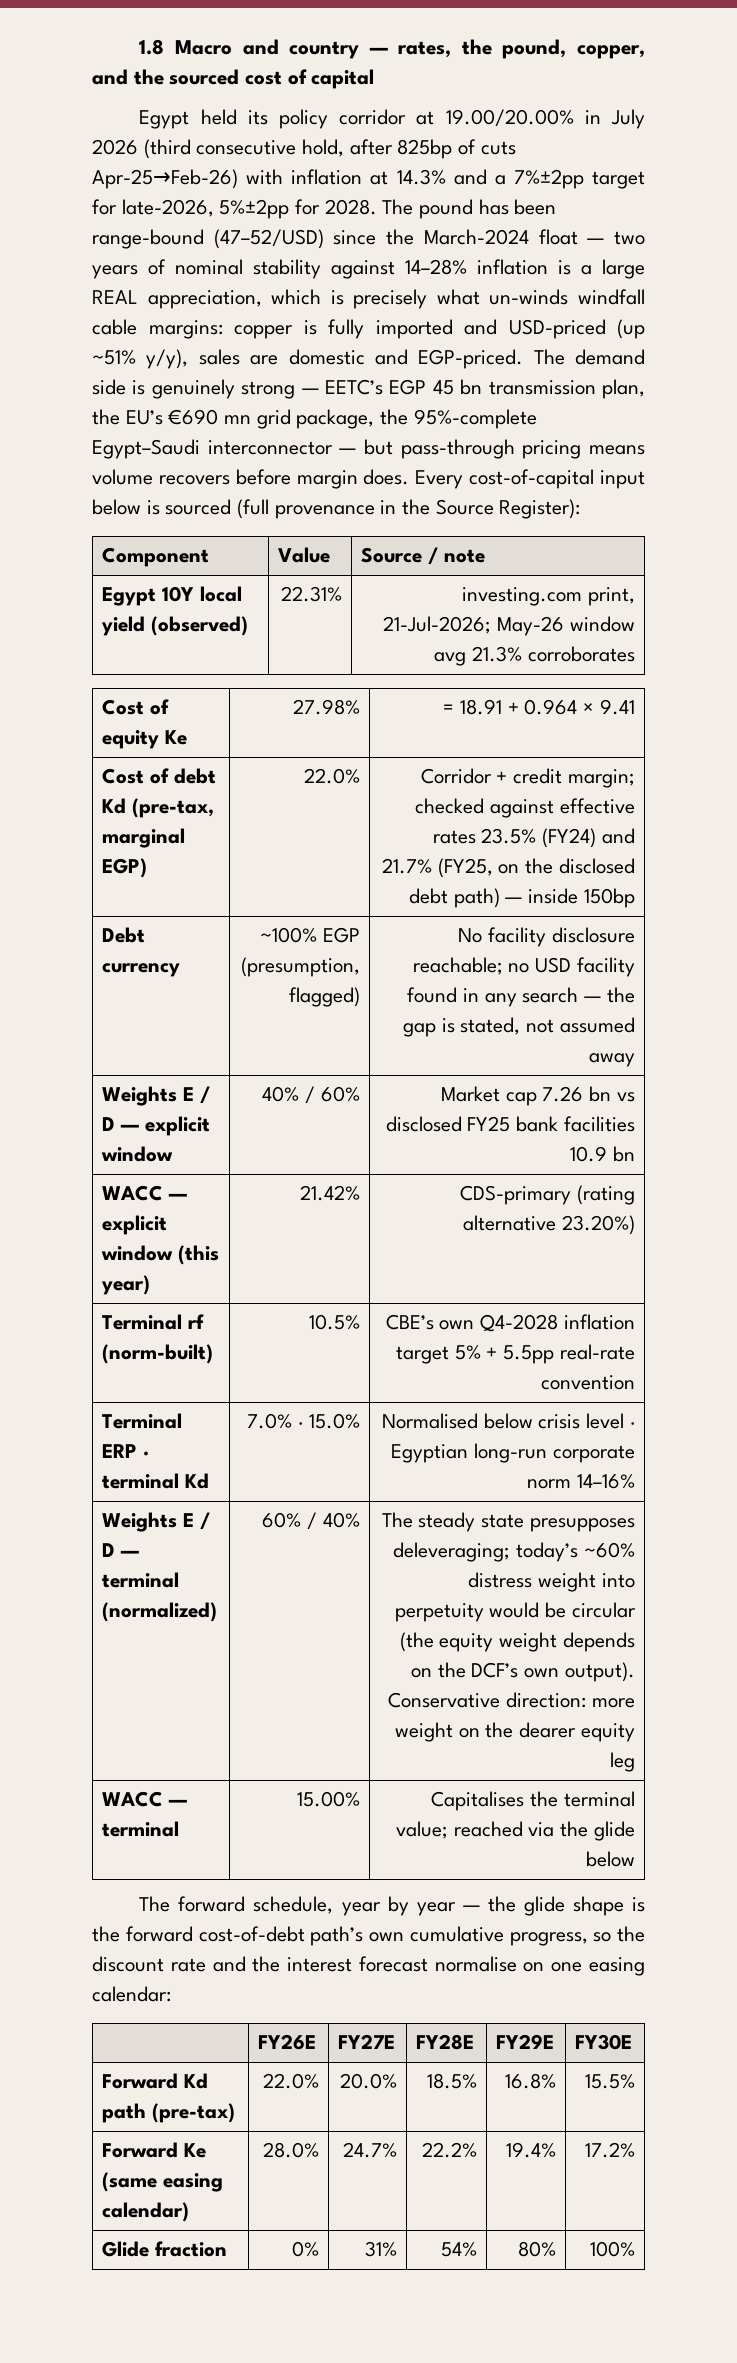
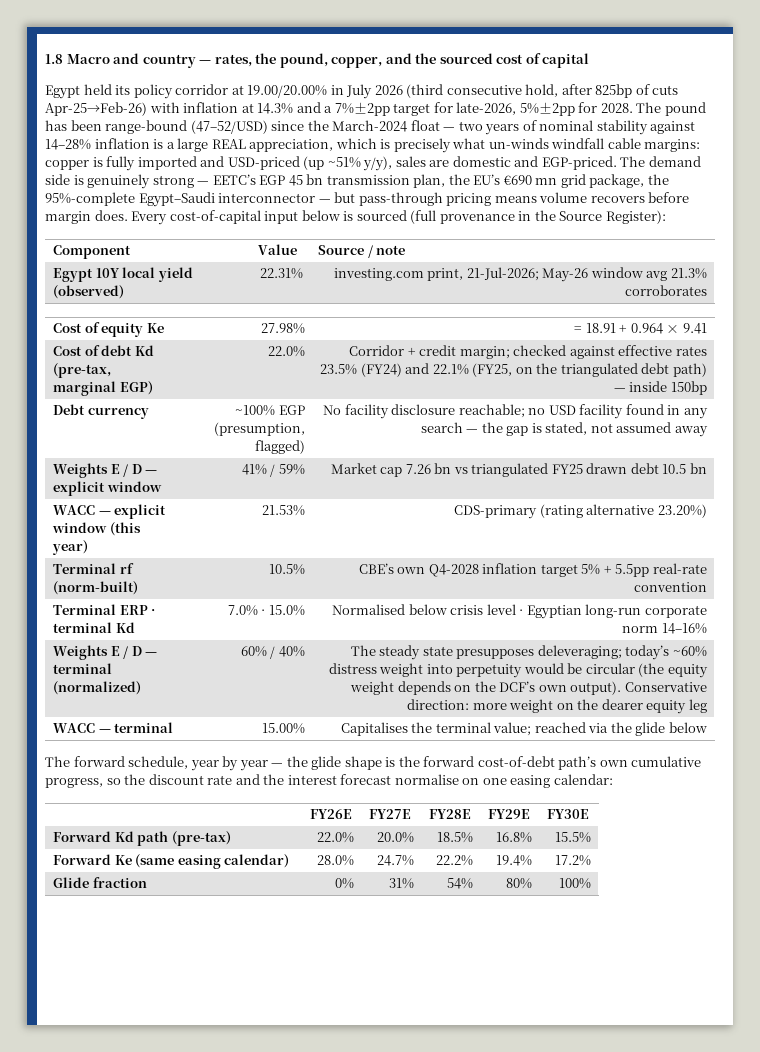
[382,858,433,874] 21.7% -> [432,364,469,375] 22.1%
[558,858,635,874] disclosed -> [560,363,638,377] triangulated
[262,1086,360,1104] 40% / 60% -> [241,464,305,477] 41% / 59%
[385,1116,635,1132] [570,1146,608,1162] disclosed FY25 bank facilities 10.9 -> [471,463,687,477] triangulated FY25 drawn debt 10.5
[299,1185,360,1201] 21.42% -> [261,505,305,516] 21.53%

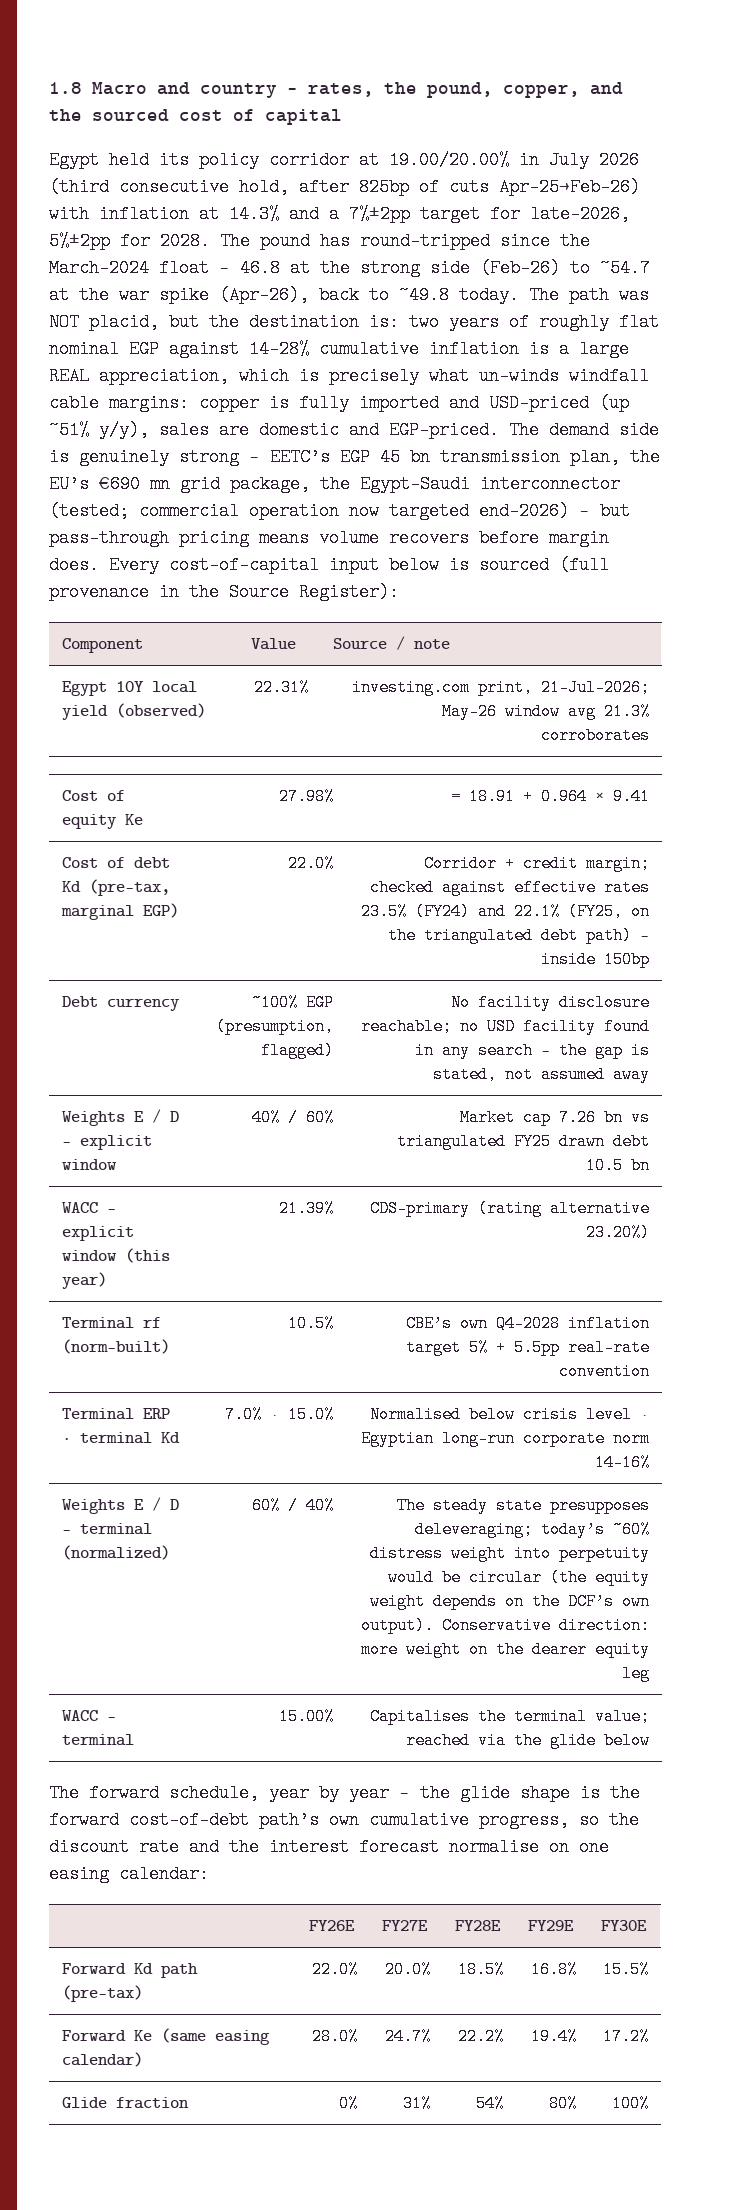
[70,120,268,134] been range-bound (47–52/USD) -> [360,232,490,250] round-tripped
[458,120,648,135] two years of nominal stability -> [240,259,650,277] [49,286,649,304] [49,313,659,331] [49,340,159,358] 46.8 at the strong side (Feb-26) to ~54.7 at the war spike (Apr-26), back to ~49.8 today. The path was NOT placid, but the destination is: two years of roughly flat nominal EGP
(91, 144) none -> [319,340,419,358] cumulative
[45,192,135,206] 95%-complete -> (350, 484) none
(316, 198) none -> [49,502,569,520] (tested; commercial operation now targeted end-2026)
[241,464,305,477] 41% / 59% -> [251,1109,334,1126] 40% / 60%
[261,505,305,516] 21.53% -> [278,1200,334,1217] 21.39%

